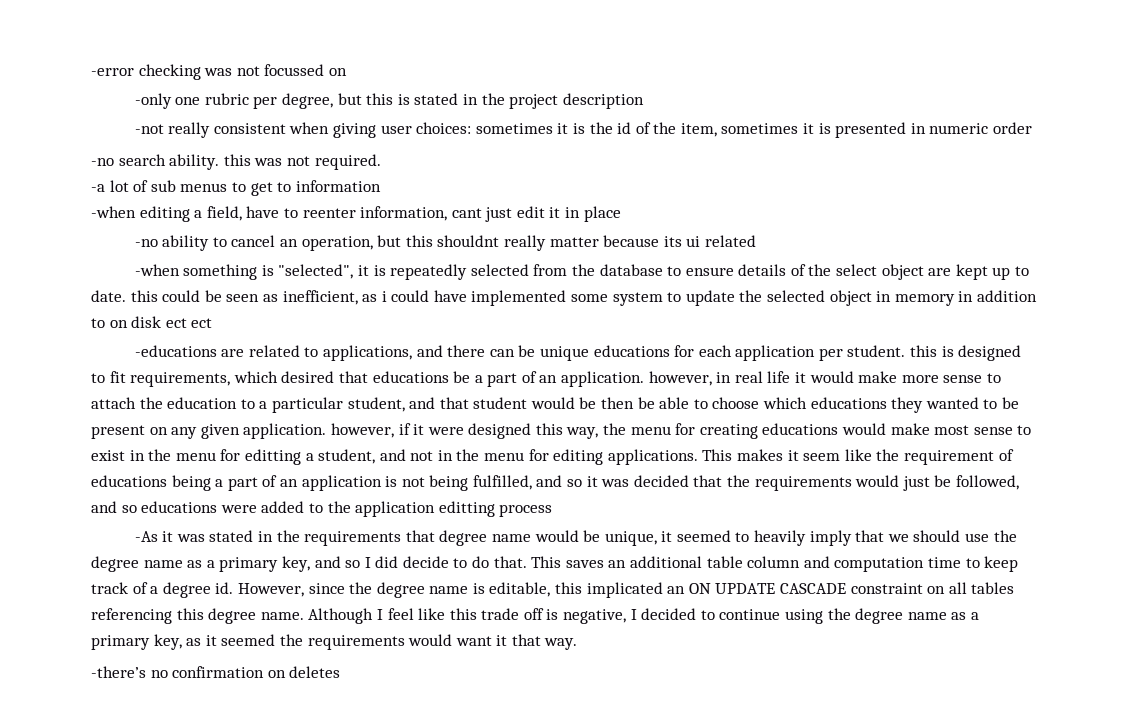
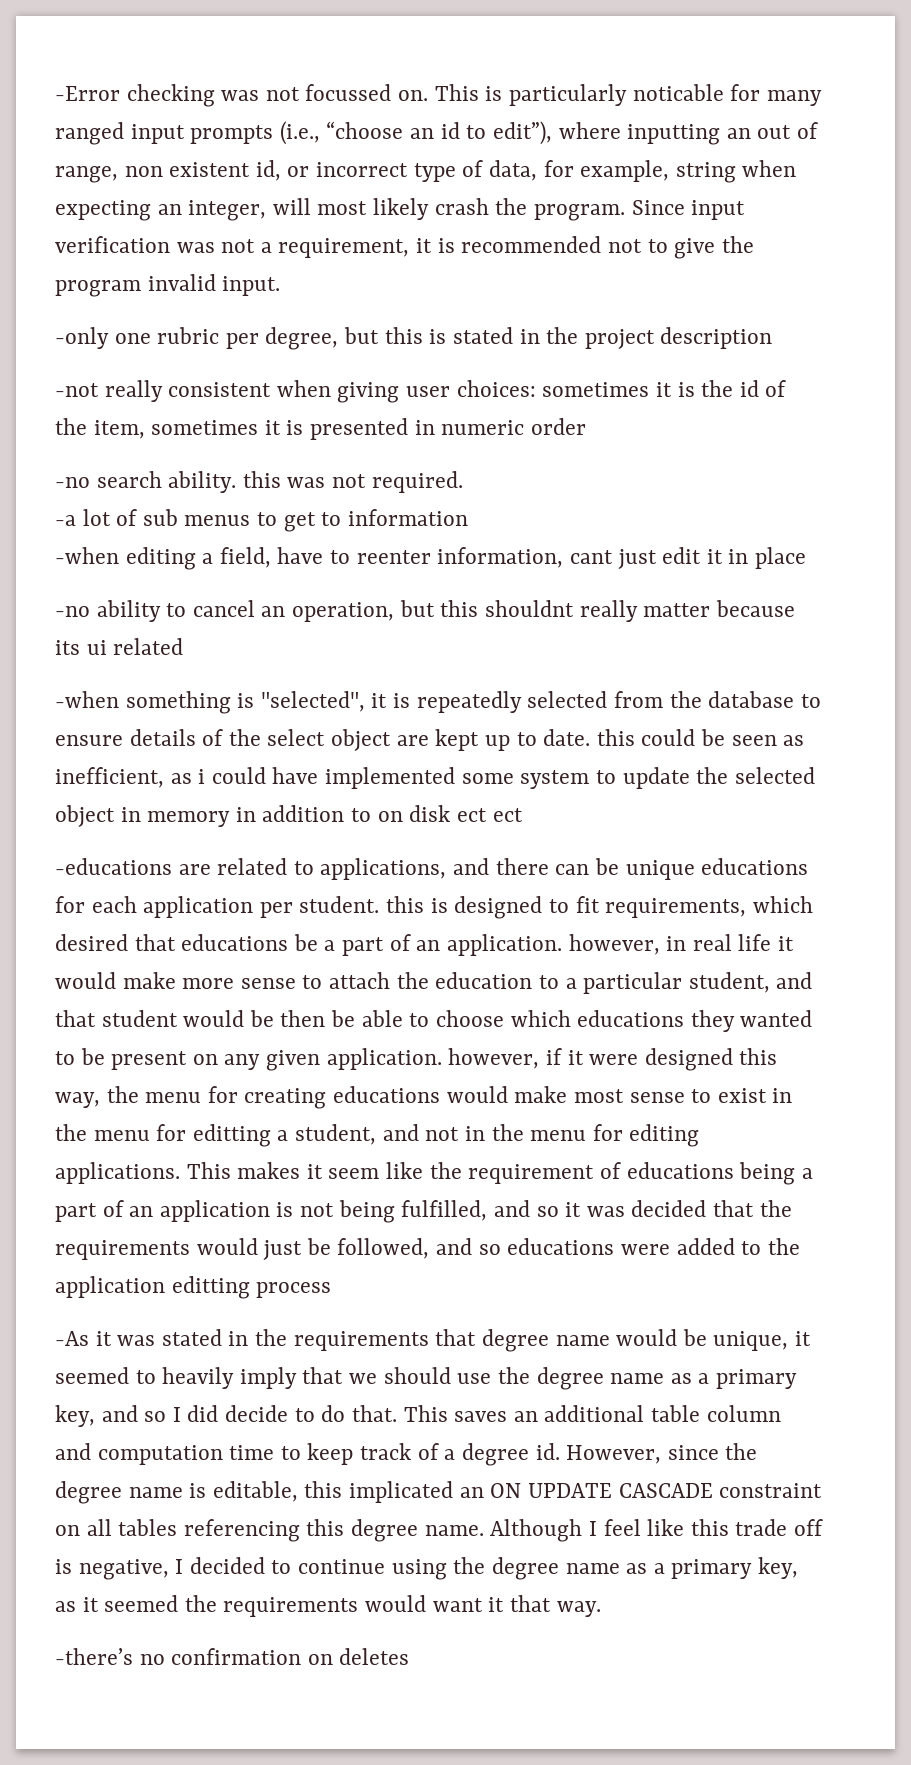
[91,68,134,76] -error -> [55,86,120,101] -Error
[328,68,347,76] on -> [398,84,822,106] [55,121,818,145] [55,160,797,183] [55,198,746,221] [55,236,754,259] [55,274,281,297] on. This is particularly noticable for many ranged input prompts (i.e., “choose an id to edit”), where inputting an out of range, non existent id, or incorrect type of data, for example, string when expecting an integer, will most likely crash the program. Since input verification was not a requirement, it is recommended not to give the program invalid input.

